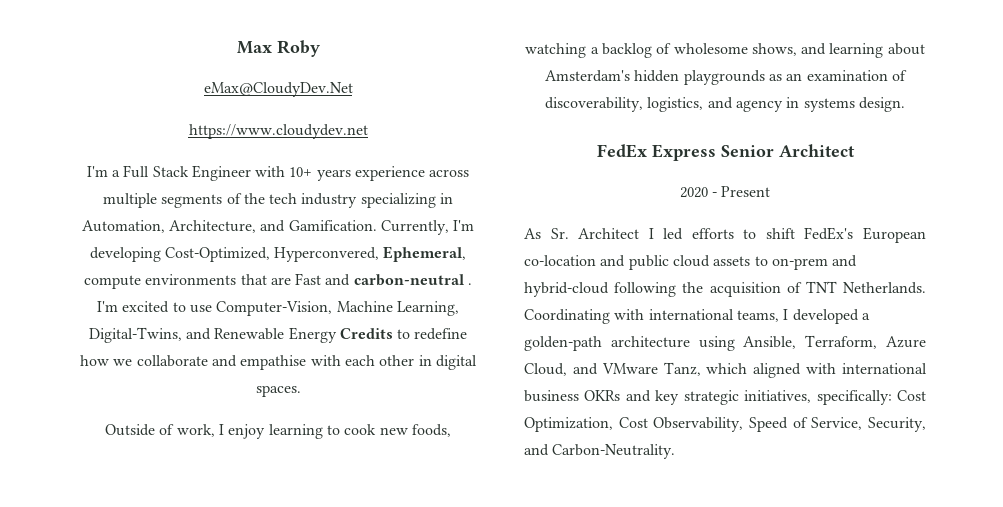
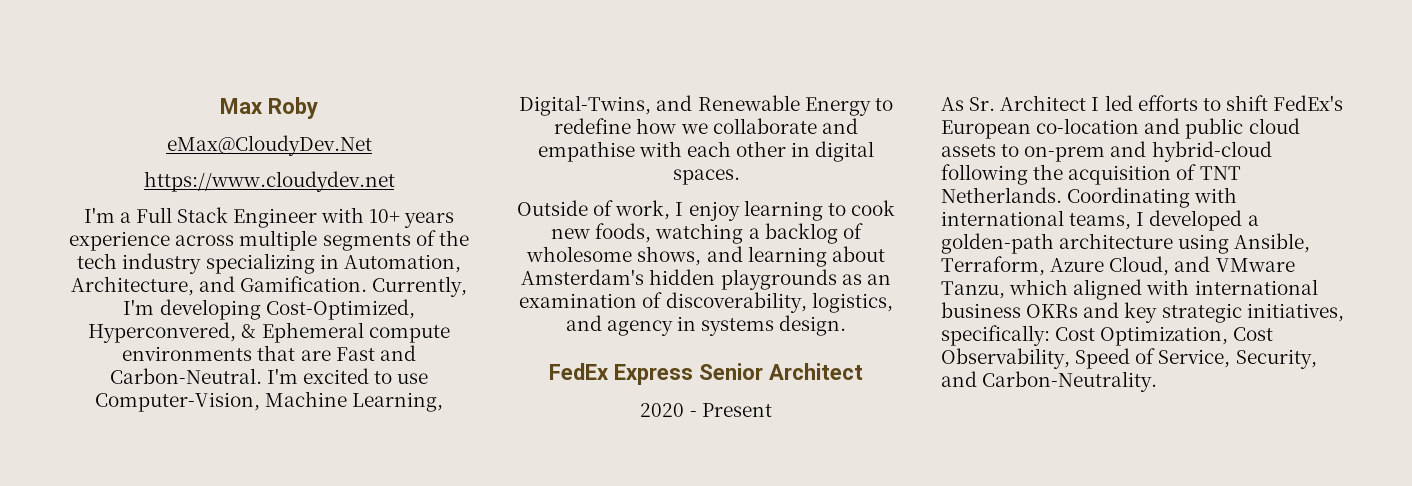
[383,246,467,262] Ephemeral, -> [241,322,364,343] & Ephemeral
[353,274,473,286] carbon-neutral . -> [109,368,262,384] Carbon-Neutral.
[339,328,393,339] Credits -> (871, 106) none
[663,362,701,376] Tanz, -> [941,281,1005,299] Tanzu,

